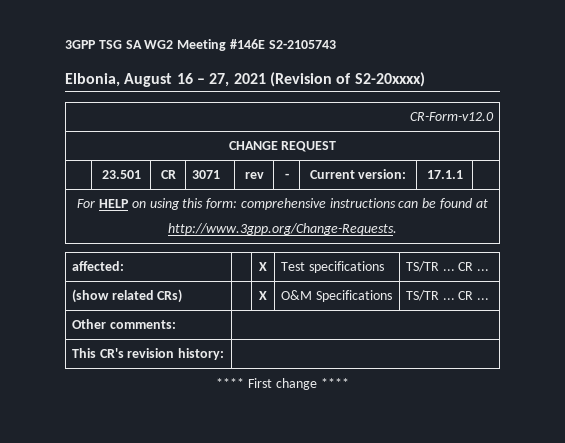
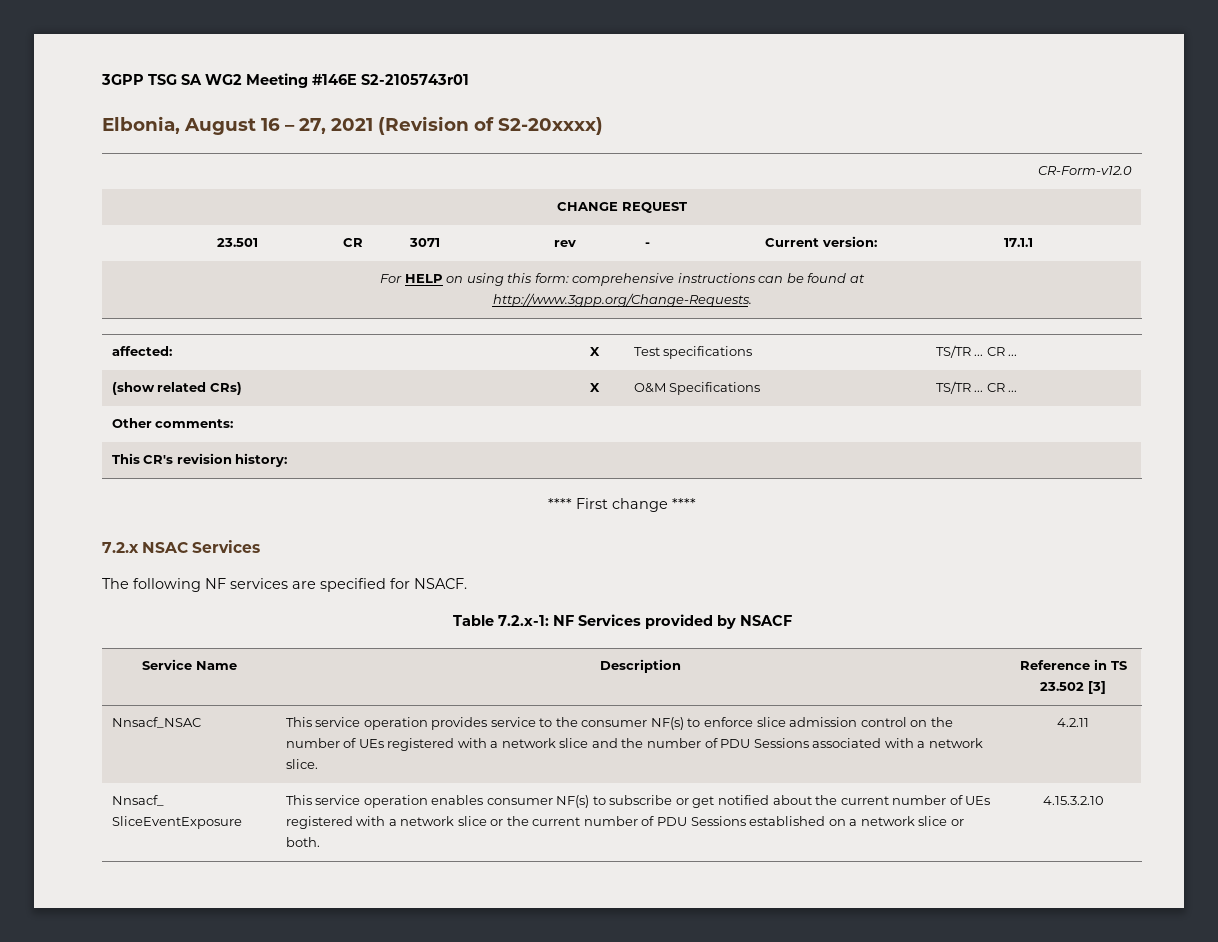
[268,40,336,49] S2-2105743 -> [361,74,469,85] S2-2105743r01
(349, 383) none -> [102,540,261,553] [102,578,467,592] [452,614,792,629] [142,659,237,670] [600,659,681,673] [1019,659,1127,670] [1040,681,1106,694] [111,717,201,728] [285,717,953,730] [285,738,983,751] [285,759,318,769] [1057,718,1089,727] [111,795,164,806] [111,816,242,829] [285,795,991,808] [285,816,964,829] [285,837,320,847] [1042,796,1104,805] // 7.2.x NSAC Services // The following NF services are specified for NSACF. // Table 7.2.x-1: NF Services provided by NSACF // Service Name | Description | Reference in TS 23.502 [3] // Nnsacf_NSAC | This service operation provides service to the consumer NF(s) to enforce slice admission control on the number of UEs registered with a network slice and the number of PDU Sessions associated with a network slice. | 4.2.11 // Nnsacf_ SliceEventExposure | This service operation enables consumer NF(s) to subscribe or get notified about the current number of UEs registered with a network slice or the current number of PDU Sessions established on a network slice or both. | 4.15.3.2.10

